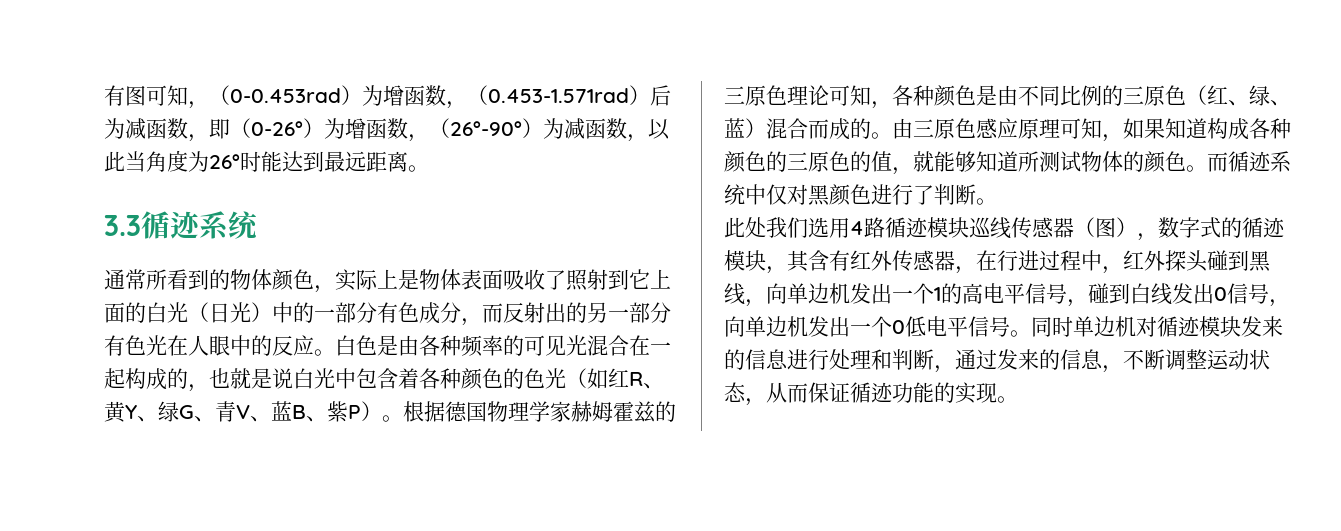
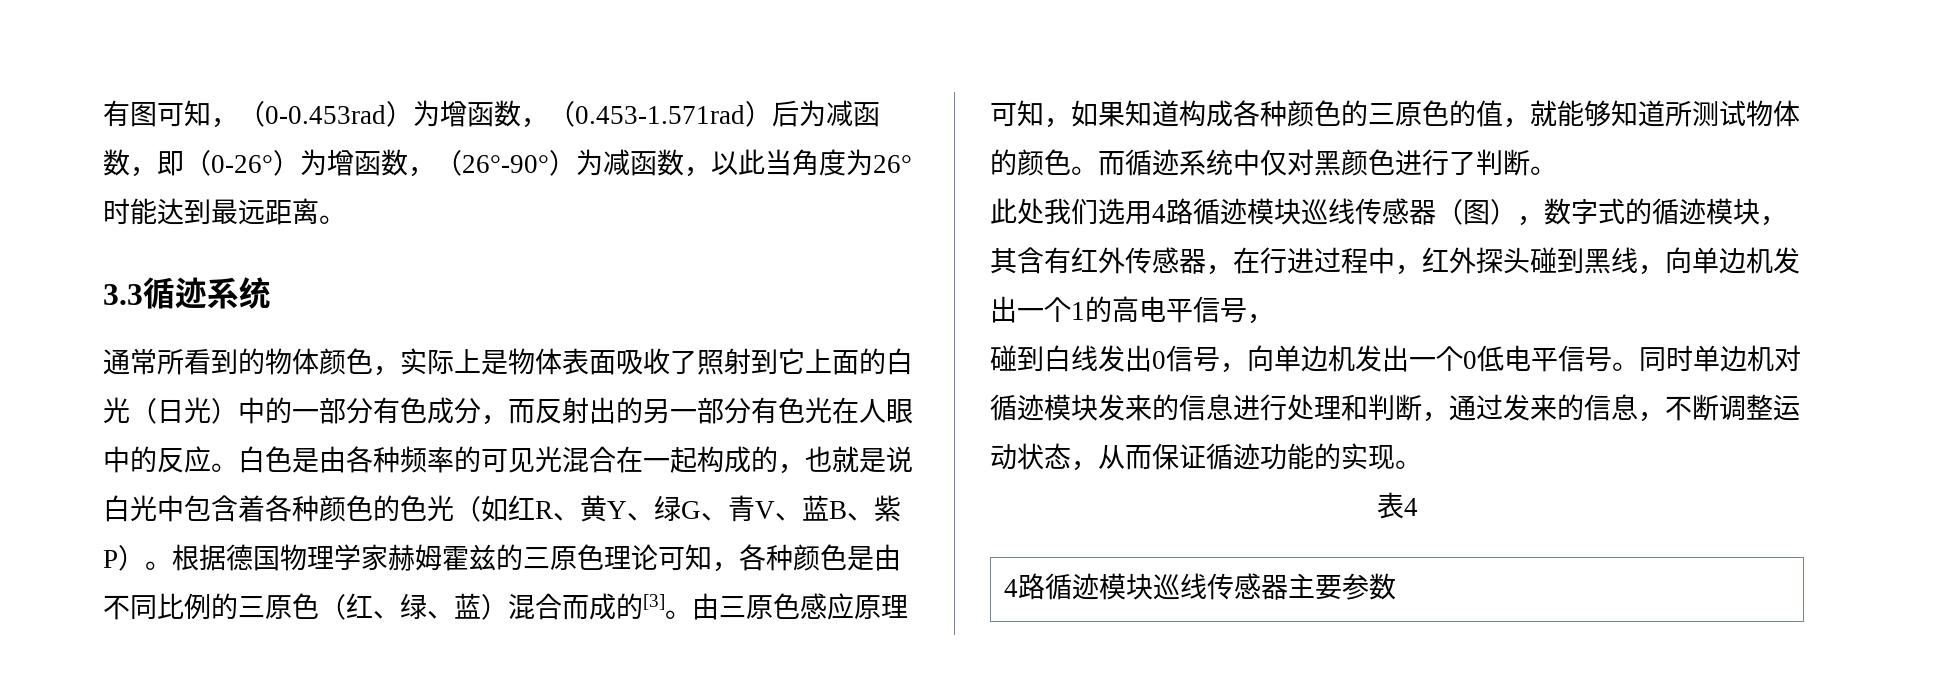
(871, 128) none -> [643,594,665,610] [3]
(1088, 303) none -> (1274, 319) //
(1018, 399) none -> [1376,492,1418,519] [1004,573,1397,600] // 表4 // 4路循迹模块巡线传感器主要参数

